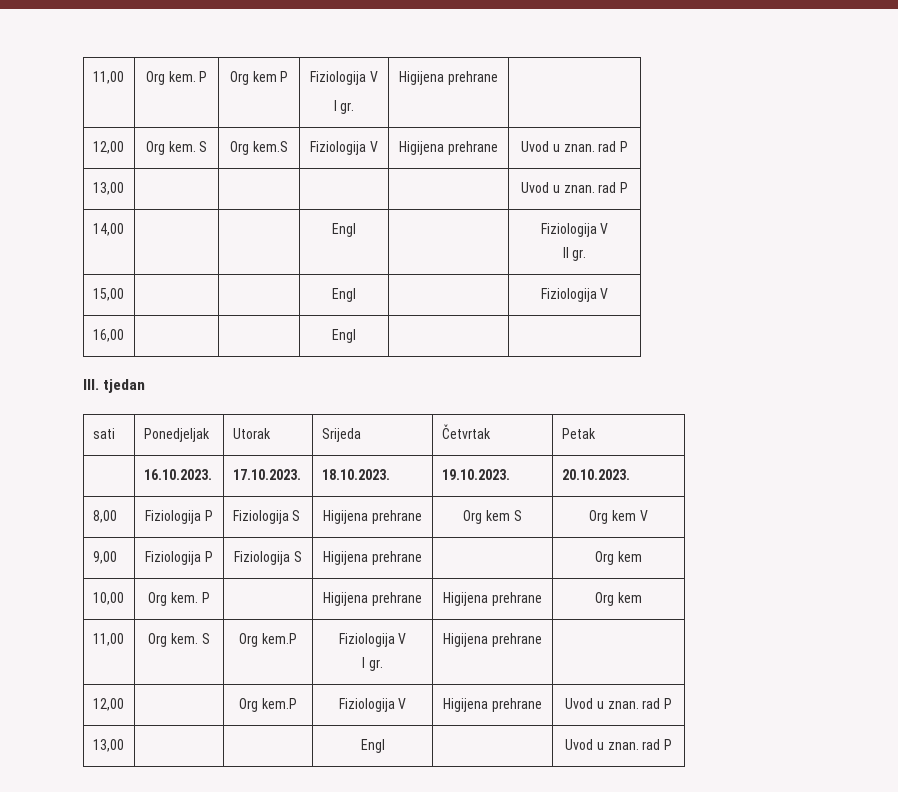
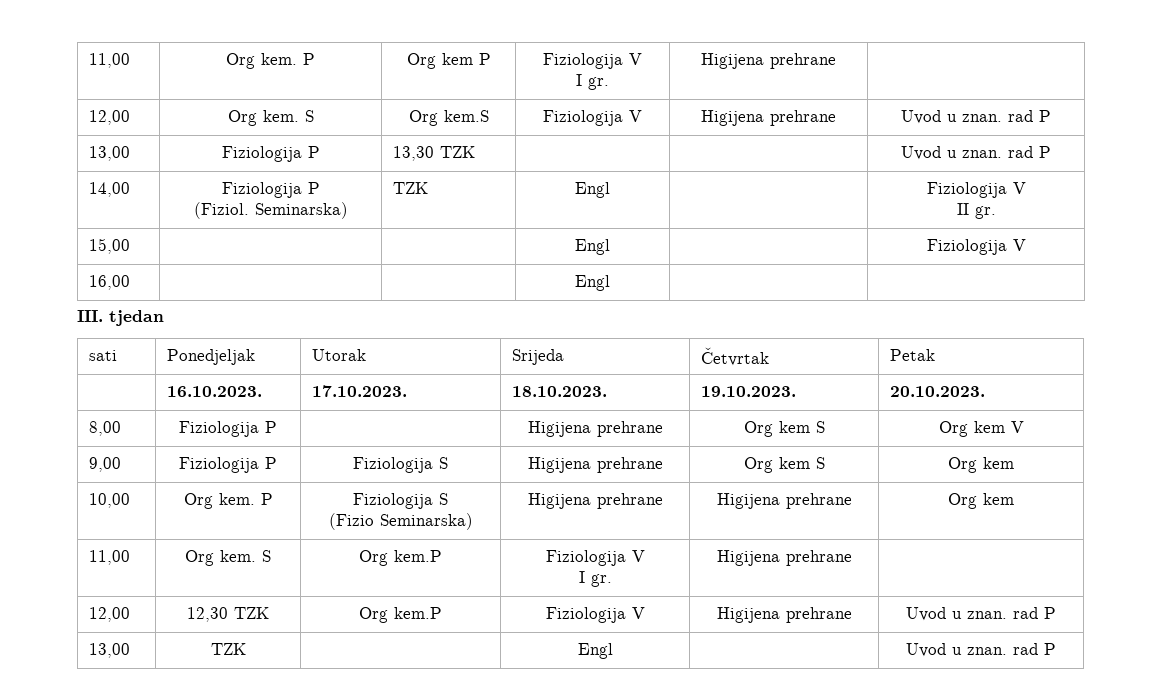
(124, 188) | -> [221,146,320,162] [393,146,476,161] Fiziologija P | 13,30 TZK
(124, 229) | -> [221,182,320,198] [193,202,348,219] [393,182,429,194] Fiziologija P // (Fiziol. Seminarska) | TZK
[232,510,301,524] Fiziologija S -> (277, 427) none
(422, 558) none -> [743,457,825,473] Org kem S
(210, 597) none -> [353,493,448,509] [328,513,473,530] Fiziologija S // (Fizio Seminarska)
(124, 704) none -> [187,607,269,622] 12,30 TZK
(124, 745) none -> [210,643,246,655] TZK

